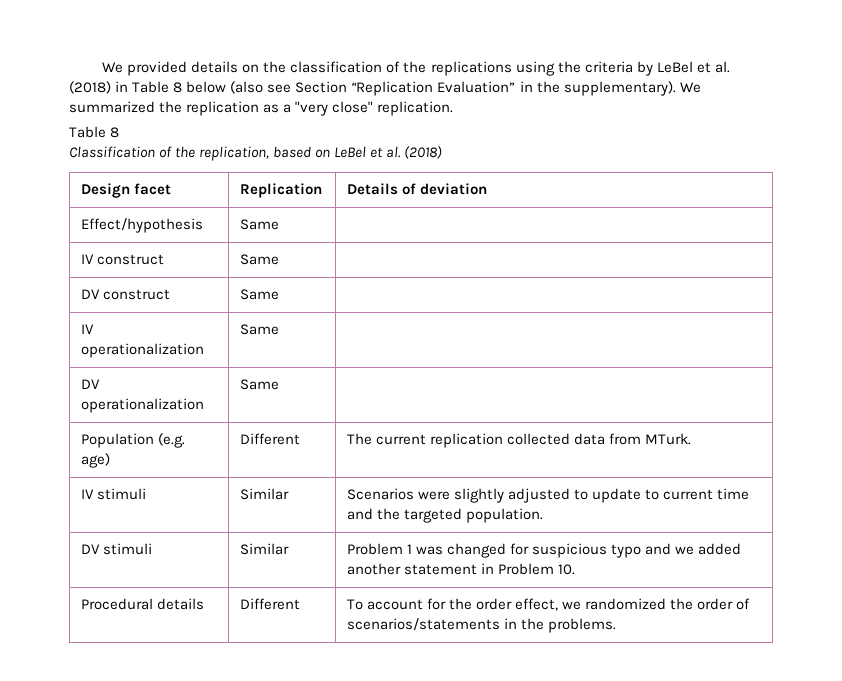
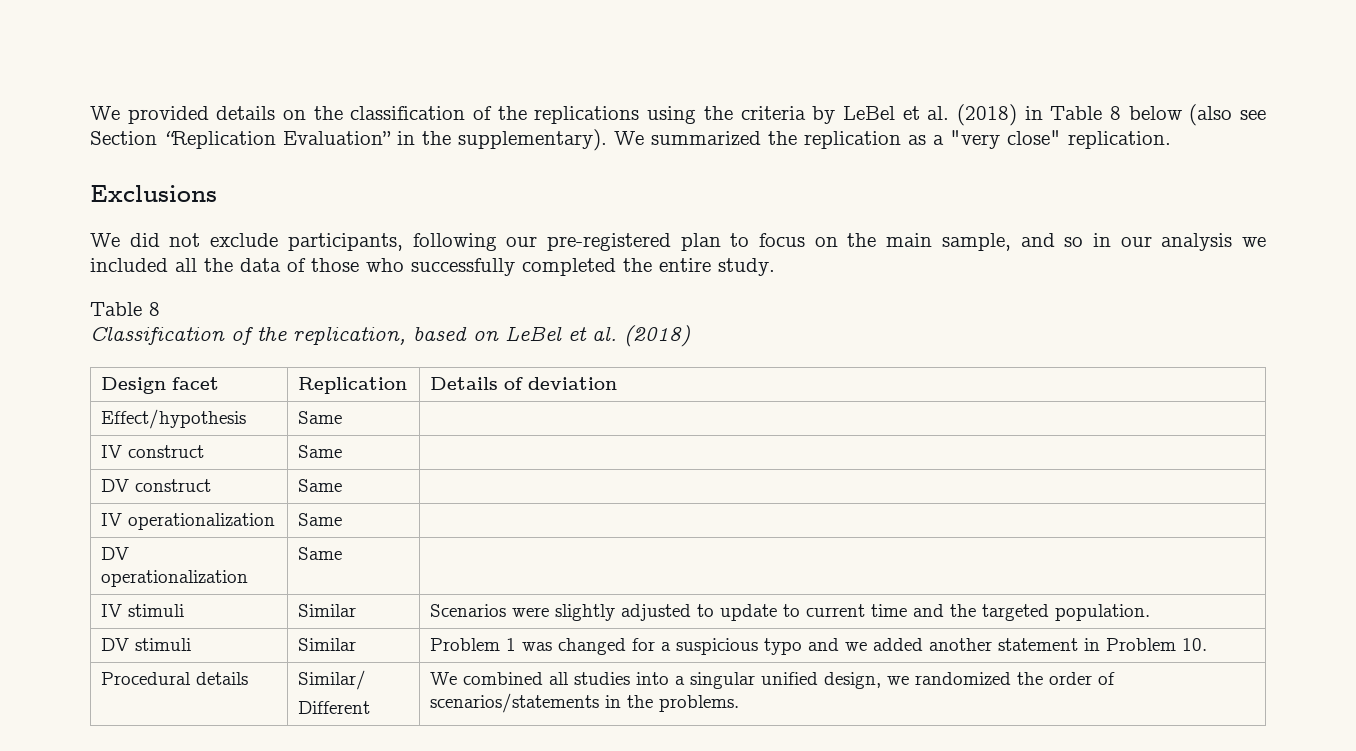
(454, 108) none -> [90,185,217,202] [90,233,1267,251] [90,258,775,276] // Exclusions // We did not exclude participants, following our pre-registered plan to focus on the main sample, and so in our analysis we included all the data of those who successfully completed the entire study.
[80,433,186,448] [80,453,110,468] [239,433,300,445] [346,433,692,448] // Population (e.g. age) | Different | The current replication collected data from MTurk. -> (343, 553) none
(530, 549) none -> [661,642,672,651] a
[239,598,300,610] [346,598,559,611] Different | To account for the order effect, -> [298,670,367,690] [298,701,371,714] [430,672,882,689] Similar/ // Different | We combined all studies into a singular unified design,

